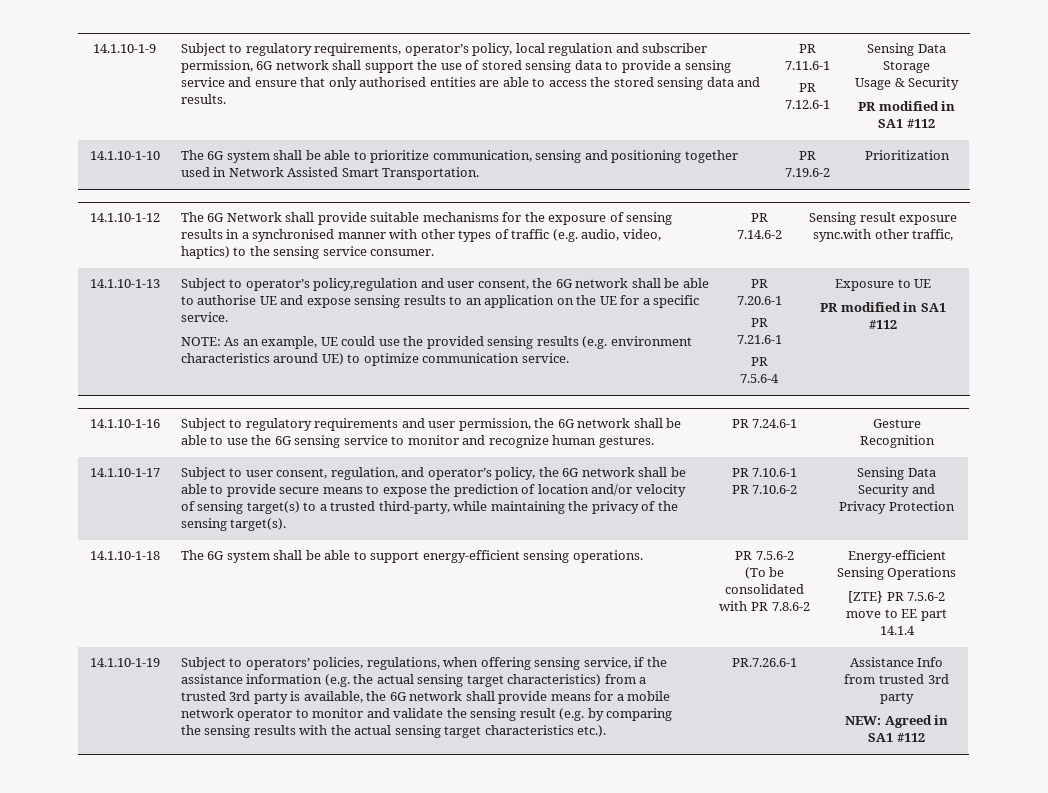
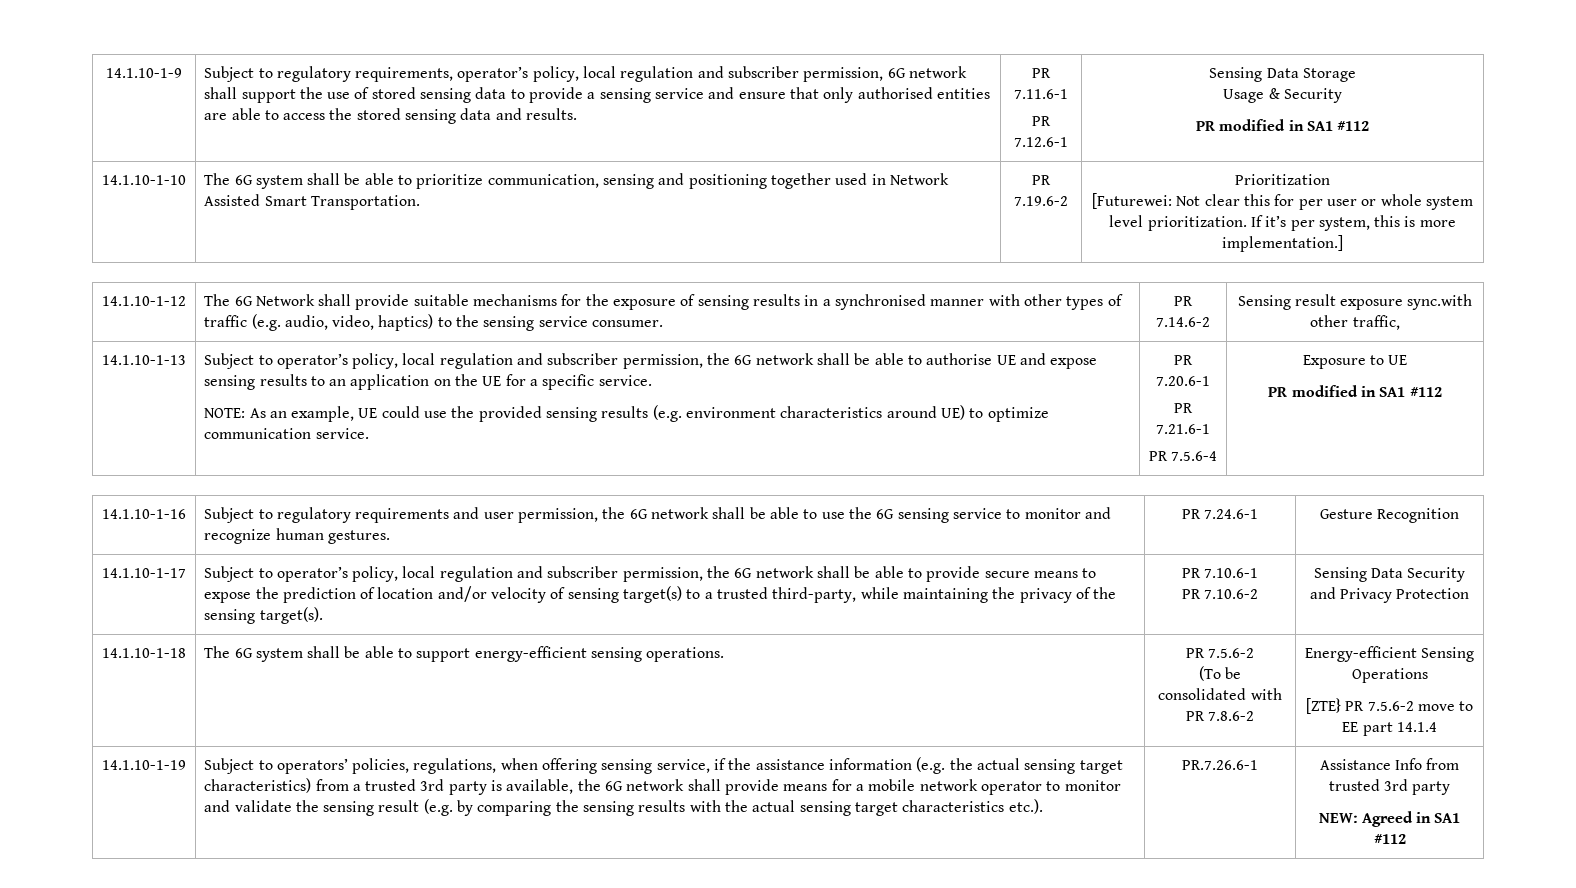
(950, 155) none -> [1092,193,1473,210] [1109,215,1456,231] [1222,235,1343,252] // [Futurewei: Not clear this for per user or whole system level prioritization. If it’s per system, this is more implementation.]
[313,278,529,291] policy,regulation and user consent, -> [352,353,703,369] policy, local regulation and subscriber permission,
[245,467,536,480] user consent, regulation, and operator’s policy, -> [276,566,703,582] operator’s policy, local regulation and subscriber permission,

